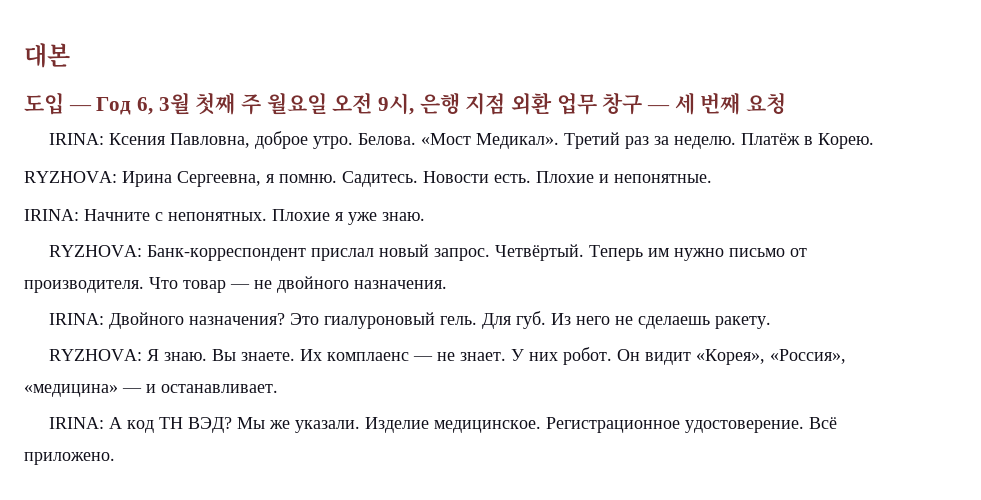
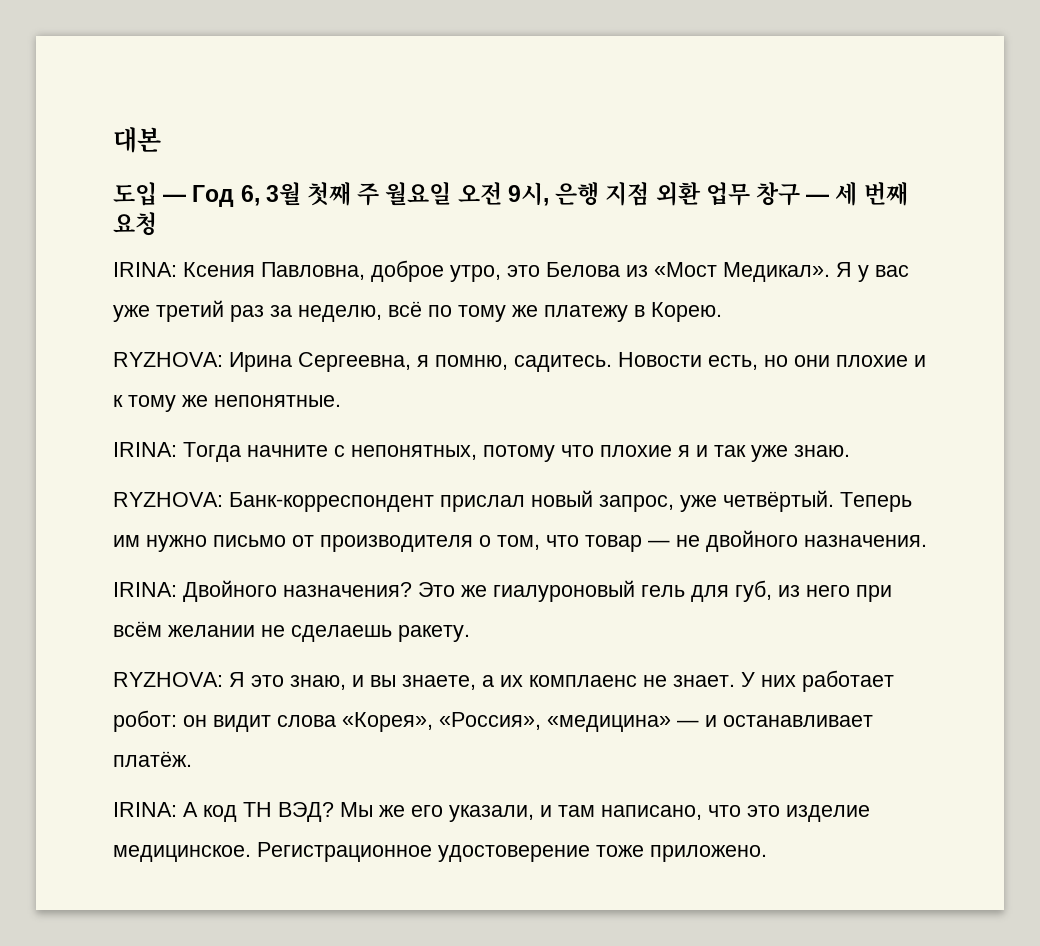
[312,132,800,149] утро. Белова. «Мост Медикал». Третий раз за неделю. Платёж -> [450,262,909,282] [113,300,628,322] утро, это Белова из «Мост Медикал». Я у вас уже третий раз за неделю, всё по тому же платежу
[279,171,712,187] [24,209,343,221] помню. Садитесь. Новости есть. Плохие и непонятные. // IRINA: Начните с непонятных. Плохие я -> [435,352,926,372] [113,395,341,412] [113,442,746,462] помню, садитесь. Новости есть, но они плохие и к тому же непонятные. // IRINA: Тогда начните с непонятных, потому что плохие я и так
[433,244,584,261] запрос. Четвёртый. -> [599,490,834,512] запрос, уже четвёртый.
[24,277,178,293] производителя. Что -> [320,535,579,552] производителя о том, что
[323,311,610,329] гиалуроновый гель. Для губ. Из него -> [461,580,892,602] [113,621,255,637] же гиалуроновый гель для губ, из него при всём желании
[163,347,691,365] знаю. Вы знаете. Их комплаенс — не знает. У них робот. Он видит -> [251,670,894,692] [113,710,336,732] это знаю, и вы знаете, а их комплаенс не знает. У них работает робот: он видит слова
[161,384,278,393] останавливает. -> [723,715,873,727] [113,751,192,767] останавливает платёж.
[294,417,837,433] указали. Изделие медицинское. Регистрационное удостоверение. Всё -> [411,805,870,822] [113,842,644,862] его указали, и там написано, что это изделие медицинское. Регистрационное удостоверение тоже

